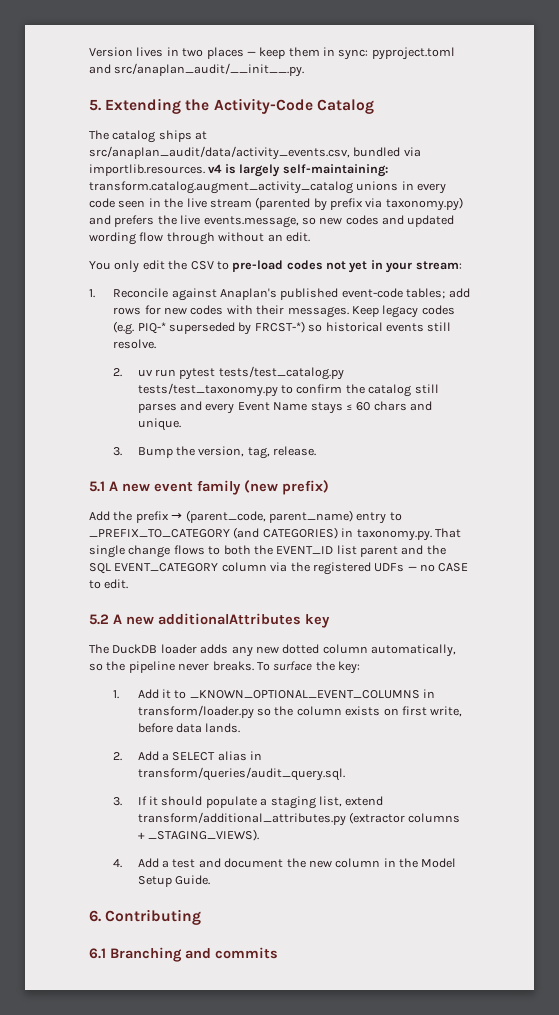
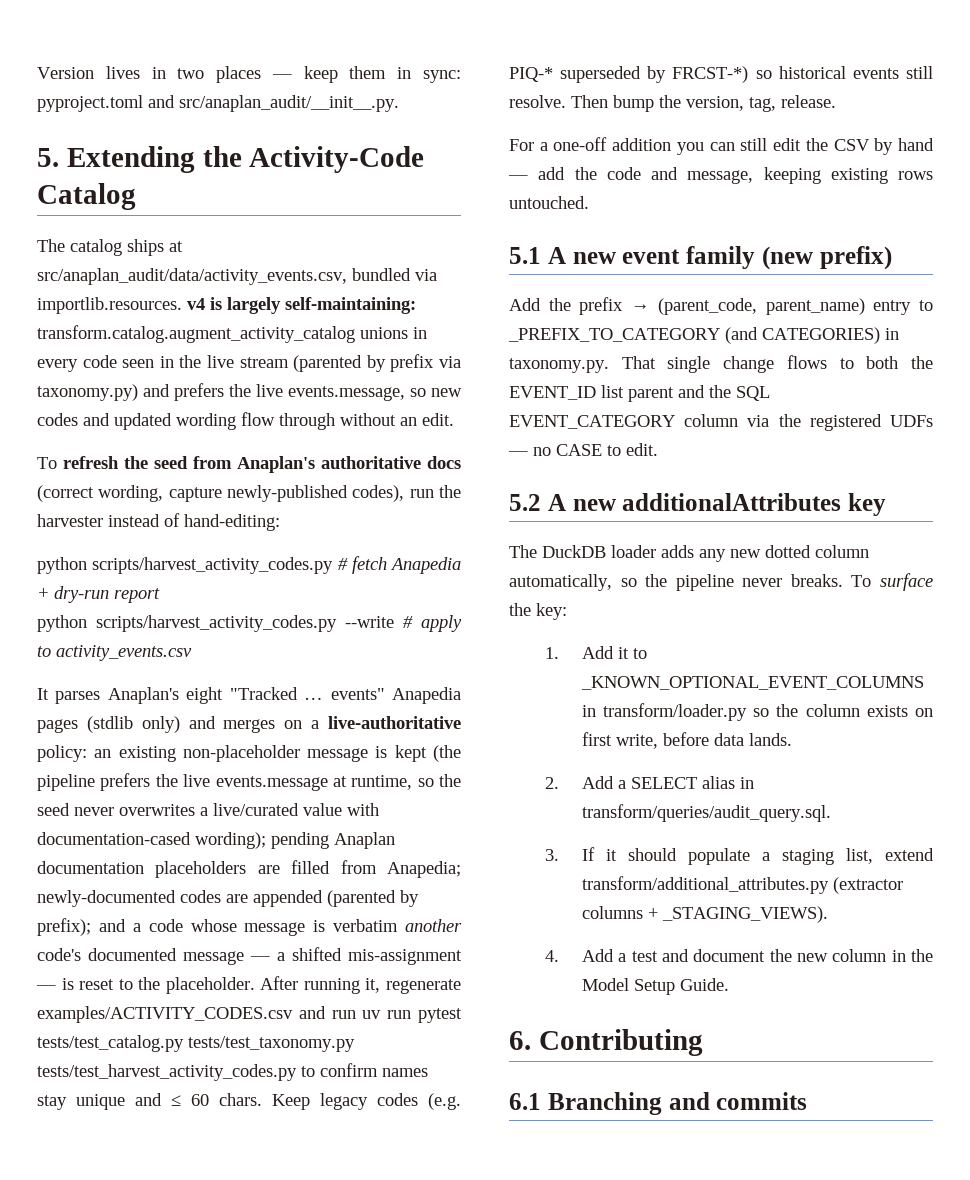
[89,260,462,273] [89,288,470,301] [113,305,349,318] You only edit the CSV to pre-load codes not yet in your stream: // 1. Reconcile against Anaplan's published event-code tables; add rows for new codes with their messages. -> [37,456,461,473] [37,485,461,502] [37,513,280,531] [37,556,461,574] [37,586,160,603] [37,615,462,632] [37,645,192,661] [37,687,461,704] [37,716,461,733] [37,745,461,762] [37,773,461,791] [37,803,379,816] [37,832,395,849] [37,860,461,878] [37,890,419,907] [37,918,462,936] [37,947,462,965] [36,976,461,994] [37,1006,463,1023] [37,1035,355,1052] [37,1063,428,1081] [37,1093,262,1110] To refresh the seed from Anaplan's authoritative docs (correct wording, capture newly-published codes), run the harvester instead of hand-editing: // python scripts/harvest_activity_codes.py # fetch Anapedia + dry-run report // python scripts/harvest_activity_codes.py --write # apply to activity_events.csv // It parses Anaplan's eight "Tracked … events" Anapedia pages (stdlib only) and merges on a live-authoritative policy: an existing non-placeholder message is kept (the pipeline prefers the live events.message at runtime, so the seed never overwrites a live/curated value with documentation-cased wording); pending Anaplan documentation placeholders are filled from Anapedia; newly-documented codes are appended (parented by prefix); and a code whose message is verbatim another code's documented message — a shifted mis-assignment — is reset to the placeholder. After running it, regenerate examples/ACTIVITY_CODES.csv and run uv run pytest tests/test_catalog.py tests/test_taxonomy.py tests/test_harvest_activity_codes.py to confirm names stay unique and ≤ 60 chars.
[113,366,344,380] [137,383,439,397] [137,401,433,414] [137,418,181,431] [113,446,317,459] // 2. uv run pytest tests/test_catalog.py tests/test_taxonomy.py to confirm the catalog still parses and every Event Name stays ≤ 60 chars and unique. // 3. Bump the version, tag, release. -> [571,95,836,112] [509,137,935,155] [508,167,933,184] [509,196,589,209] Then bump the version, tag, release. // For a one-off addition you can still edit the CSV by hand — add the code and message, keeping existing rows untouched.

